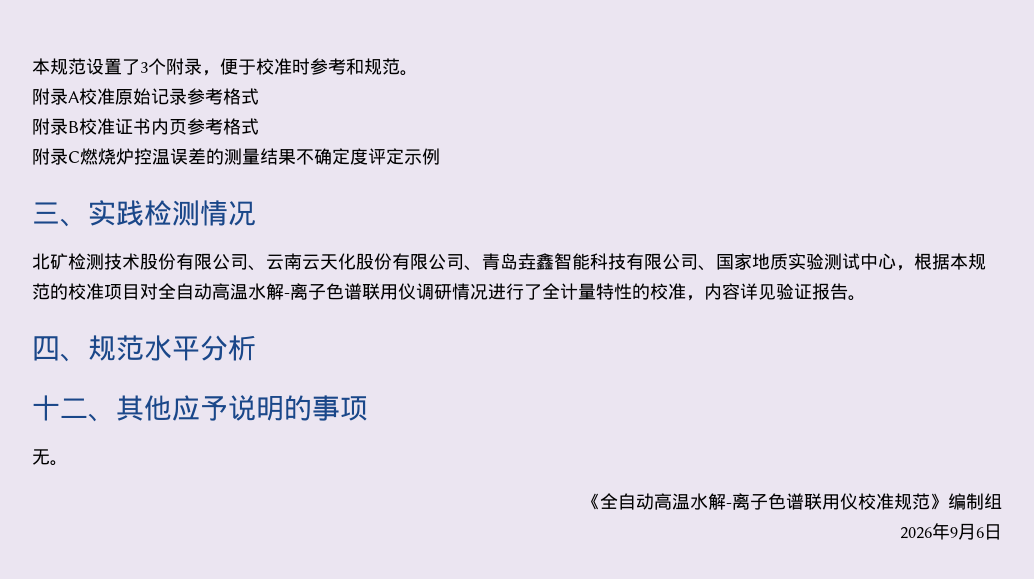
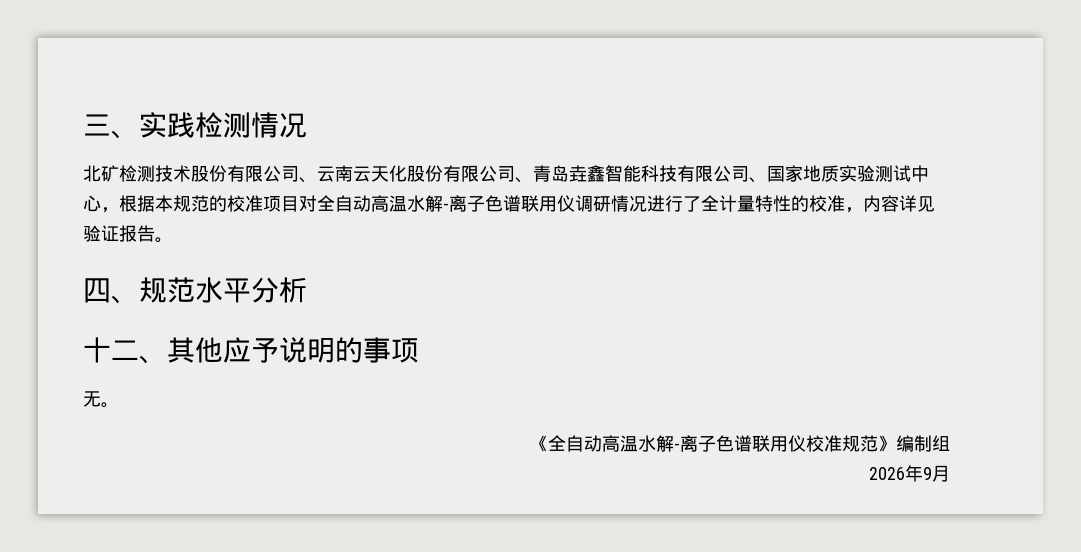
[32,58,418,76] [32,88,259,105] [32,118,259,135] [32,148,440,165] 本规范设置了3个附录，便于校准时参考和规范。 // 附录A校准原始记录参考格式 // 附录B校准证书内页参考格式 // 附录C燃烧炉控温误差的测量结果不确定度评定示例 // -> (83, 125) none
[976,524,1002,540] 6日 -> (950, 473) none

